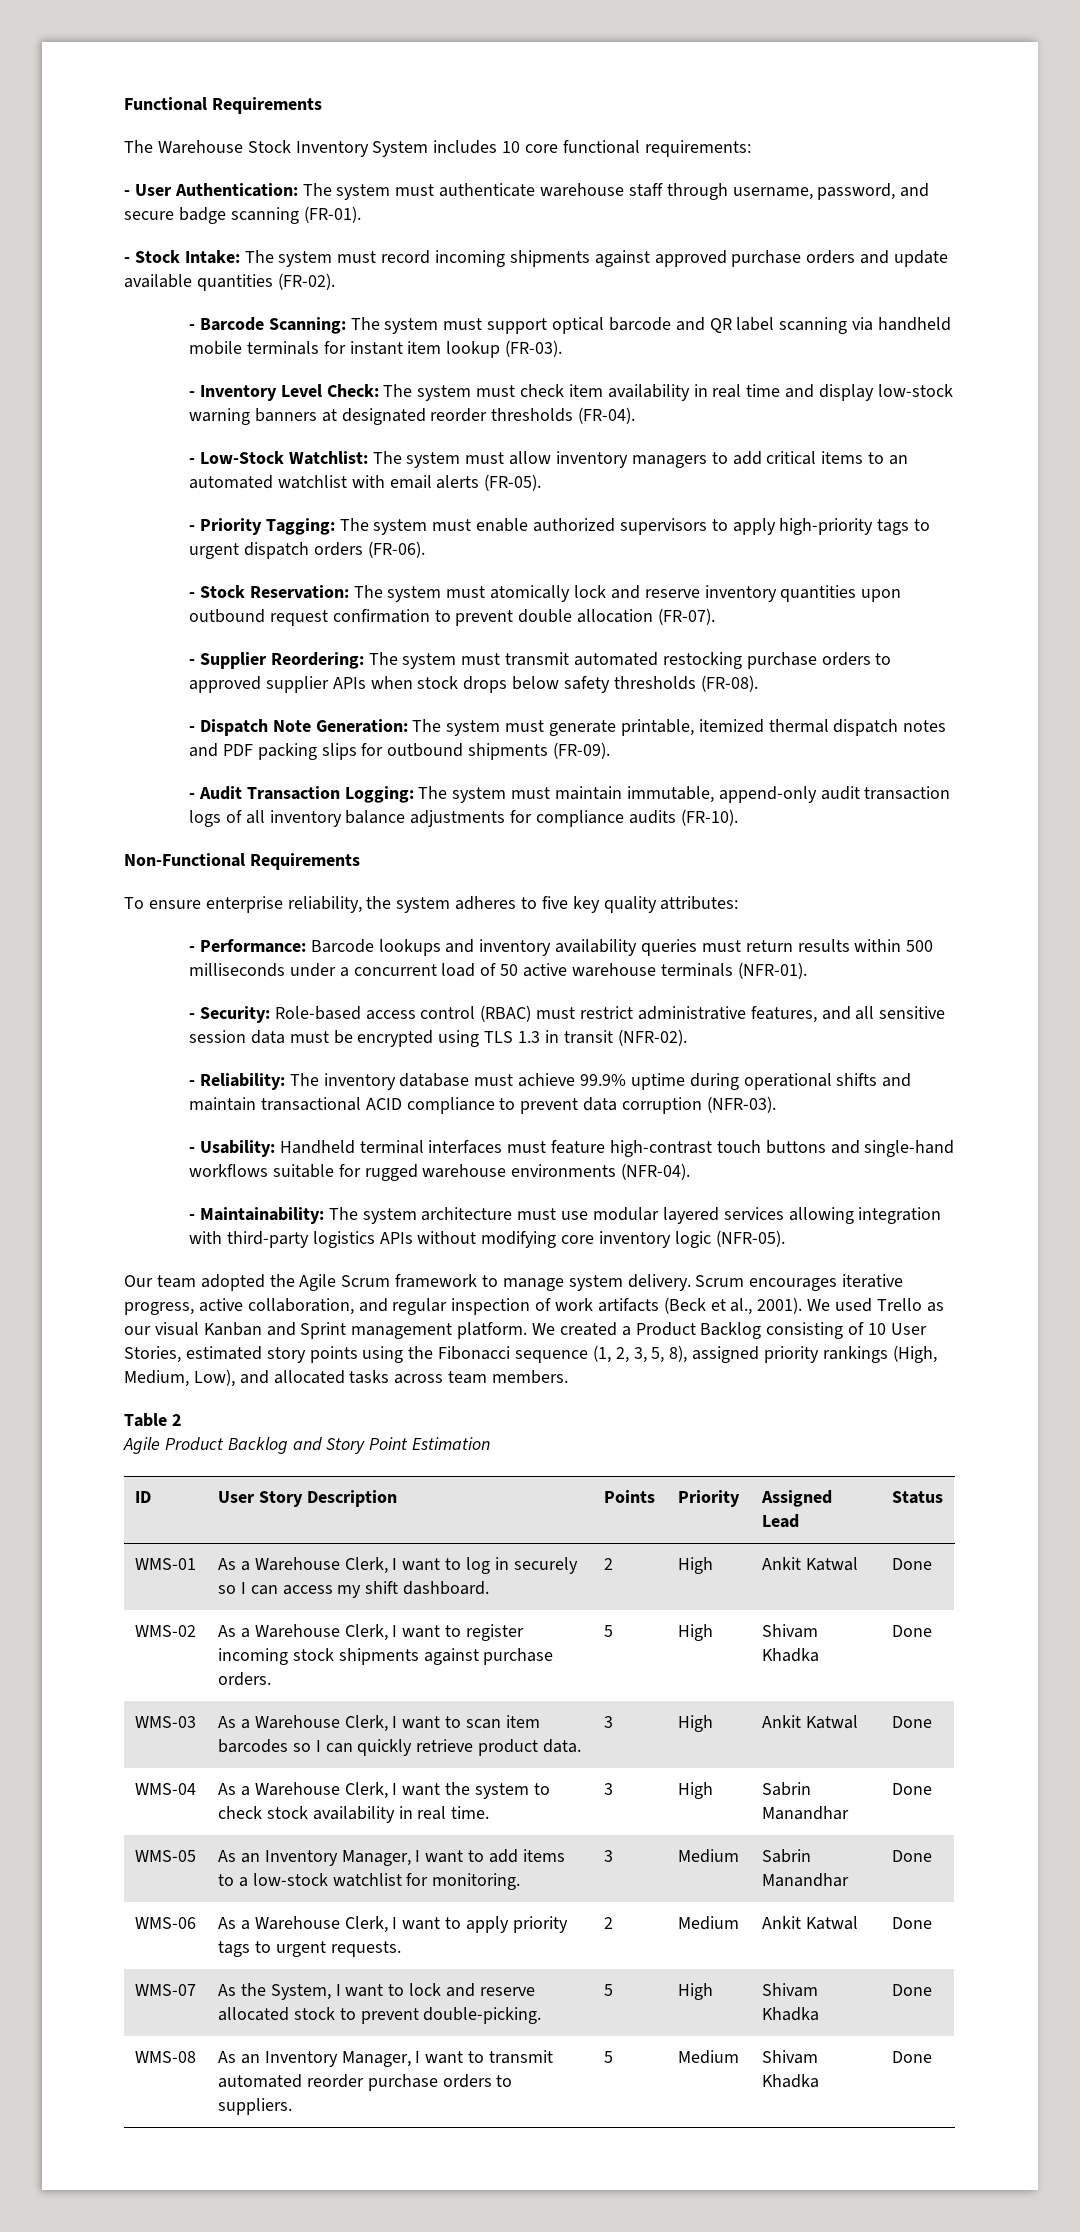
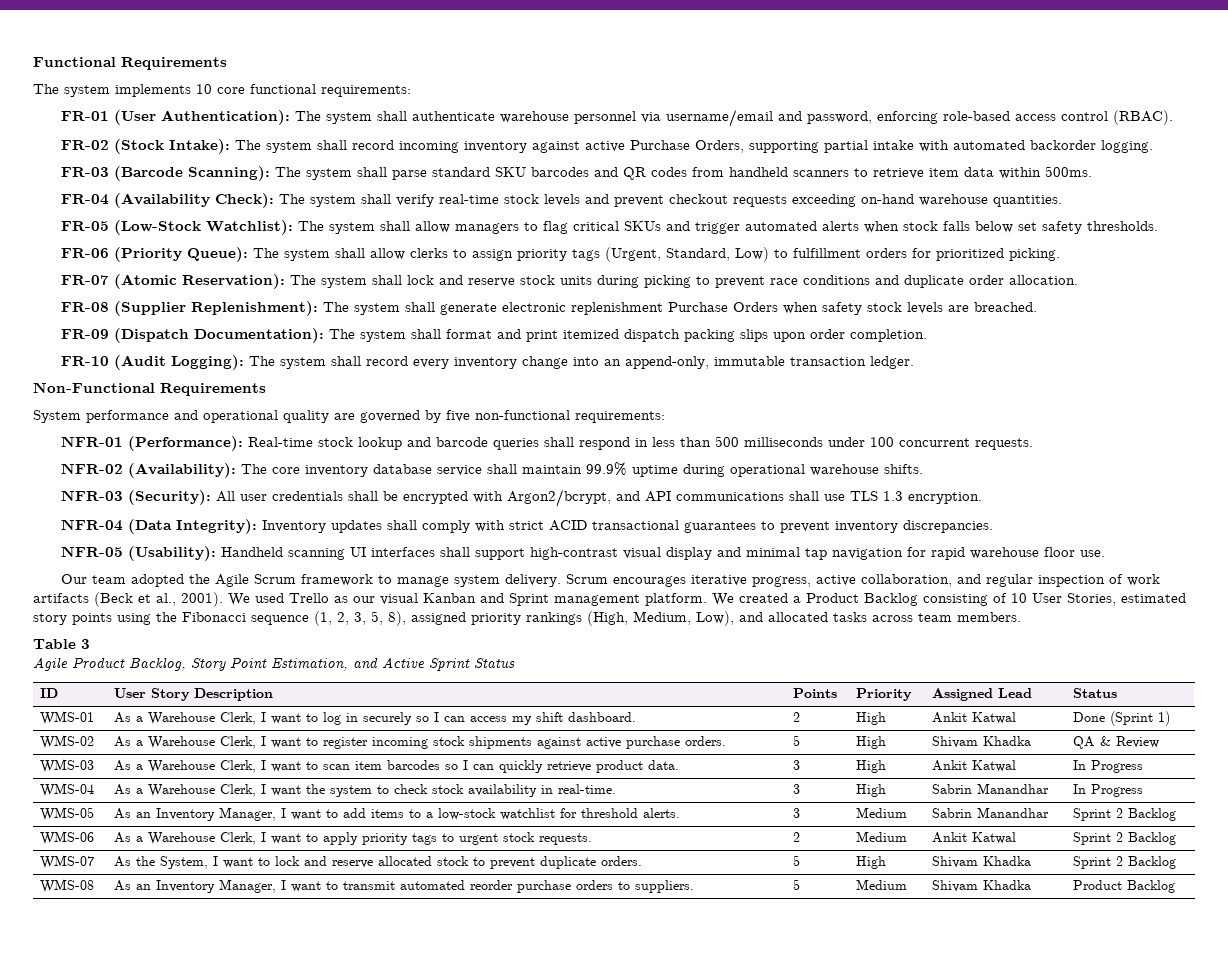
[157,140,498,157] Warehouse Stock Inventory System includes -> [64,84,191,97] system implements
[124,183,435,200] - User Authentication: The system must -> [61,110,408,125] FR-01 (User Authentication): The system shall
[628,183,930,200] [124,206,361,224] [124,250,377,267] staff through username, password, and secure badge scanning (FR-01). // - Stock Intake: The system must -> [574,109,1174,127] [61,139,348,154] personnel via username/email and password, enforcing role-based access control (RBAC). // FR-02 (Stock Intake): The system shall
[509,250,949,267] [124,273,335,291] [189,317,952,334] [189,340,563,358] [189,384,953,401] [189,407,636,425] [189,451,909,468] [189,474,542,491] [189,518,931,535] [189,541,425,559] [189,585,902,602] [189,608,716,626] [189,652,892,669] [189,675,758,693] [189,719,947,736] [189,742,611,760] [189,786,951,803] [189,809,738,827] [124,853,360,870] [124,896,739,913] [189,939,934,956] [189,962,807,979] [189,1005,946,1023] [189,1029,687,1047] [189,1073,912,1090] [189,1096,776,1114] [189,1140,955,1157] [189,1163,691,1181] [189,1207,942,1224] [189,1230,785,1248] shipments against approved purchase orders and update available quantities (FR-02). // - Barcode Scanning: The system must support optical barcode and QR label scanning via handheld mobile terminals for instant item lookup (FR-03). // - Inventory Level Check: The system must check item availability in real time and display low-stock warning banners at designated reorder thresholds (FR-04). // - Low-Stock Watchlist: The system must allow inventory managers to add critical items to an automated watchlist with email alerts (FR-05). // - Priority Tagging: The system must enable authorized supervisors to apply high-priority tags to urgent dispatch orders (FR-06). // - Stock Reservation: The system must atomically lock and reserve inventory quantities upon outbound request confirmation to prevent double allocation (FR-07). // - Supplier Reordering: The system must transmit automated restocking purchase orders to approved supplier APIs when stock drops below safety thresholds (FR-08). // - Dispatch Note Generation: The system must generate printable, itemized thermal dispatch notes and PDF packing slips for outbound shipments (FR-09). // - Audit Transaction Logging: The system must maintain immutable, append-only audit transaction logs of all inventory balance adjustments for compliance audits (FR-10). // Non-Functional Requirements // To ensure enterprise reliability, the system adheres to five key quality attributes: // - Performance: Barcode lookups and inventory availability queries must return results within 500 milliseconds under a concurrent load of 50 active warehouse terminals (NFR-01). // - Security: Role-based access control (RBAC) must restrict administrative features, and all sensitive session data must be encrypted using TLS 1.3 in transit (NFR-02). // - Reliability: The inventory database must achieve 99.9% uptime during operational shifts and maintain transactional ACID compliance to prevent data corruption (NFR-03). // - Usability: Handheld terminal interfaces must feature high-contrast touch buttons and single-hand workflows suitable for rugged warehouse environments (NFR-04). // - Maintainability: The system architecture must use modular layered services allowing integration with third-party logistics APIs without modifying core inventory logic (NFR-05). -> [464,140,1154,153] [61,166,1093,181] [61,193,1063,208] [61,220,1159,235] [61,247,1061,262] [61,274,1079,289] [61,301,1038,316] [61,328,928,343] [61,355,915,370] [33,382,266,396] [33,410,665,423] [61,436,1034,451] [61,462,924,478] [61,489,983,507] [61,519,994,534] [61,546,1106,561] inventory against active Purchase Orders, supporting partial intake with automated backorder logging. // FR-03 (Barcode Scanning): The system shall parse standard SKU barcodes and QR codes from handheld scanners to retrieve item data within 500ms. // FR-04 (Availability Check): The system shall verify real-time stock levels and prevent checkout requests exceeding on-hand warehouse quantities. // FR-05 (Low-Stock Watchlist): The system shall allow managers to flag critical SKUs and trigger automated alerts when stock falls below set safety thresholds. // FR-06 (Priority Queue): The system shall allow clerks to assign priority tags (Urgent, Standard, Low) to fulfillment orders for prioritized picking. // FR-07 (Atomic Reservation): The system shall lock and reserve stock units during picking to prevent race conditions and duplicate order allocation. // FR-08 (Supplier Replenishment): The system shall generate electronic replenishment Purchase Orders when safety stock levels are breached. // FR-09 (Dispatch Documentation): The system shall format and print itemized dispatch packing slips upon order completion. // FR-10 (Audit Logging): The system shall record every inventory change into an append-only, immutable transaction ledger. // Non-Functional Requirements // System performance and operational quality are governed by five non-functional requirements: // NFR-01 (Performance): Real-time stock lookup and barcode queries shall respond in less than 500 milliseconds under 100 concurrent requests. // NFR-02 (Availability): The core inventory database service shall maintain 99.9% uptime during operational warehouse shifts. // NFR-03 (Security): All user credentials shall be encrypted with Argon2/bcrypt, and API communications shall use TLS 1.3 encryption. // NFR-04 (Data Integrity): Inventory updates shall comply with strict ACID transactional guarantees to prevent inventory discrepancies. // NFR-05 (Usability): Handheld scanning UI interfaces shall support high-contrast visual display and minimal tap navigation for rapid warehouse floor use.
[171,1414,182,1426] 2 -> [81,639,90,649] 3
[227,1437,491,1454] Backlog and Story Point Estimation -> [129,657,515,671] Backlog, Story Point Estimation, and Active Sprint Status
(932, 1564) none -> [1109,711,1170,726] (Sprint 1)
(479, 1656) none -> [585,737,621,748] active
[891,1625,932,1637] Done -> [1072,736,1159,749] QA & Review
[891,1716,932,1728] Done -> [1072,760,1143,773] In Progress
[417,1806,490,1820] real time. -> [557,784,616,794] real-time.
[891,1783,932,1795] Done -> [1072,784,1143,797] In Progress
[432,1873,521,1890] monitoring. -> [580,808,680,818] threshold alerts.
[891,1850,932,1862] Done -> [1072,808,1176,821] Sprint 2 Backlog
(326, 1949) none -> [502,832,535,842] stock
[891,1917,932,1929] Done -> [1072,832,1176,845] Sprint 2 Backlog
[423,2007,542,2024] [603,1984,613,1996] [677,1983,713,2000] [761,1983,818,1997] [761,2007,819,2021] [891,1984,932,1996] double-picking. | 5 | High | Shivam Khadka | Done -> [539,856,642,869] [792,855,800,866] [855,856,886,869] [931,856,1031,868] [1072,856,1176,869] duplicate orders. | 5 | High | Shivam Khadka | Sprint 2 Backlog
[891,2051,932,2063] Done -> [1072,880,1175,893] Product Backlog

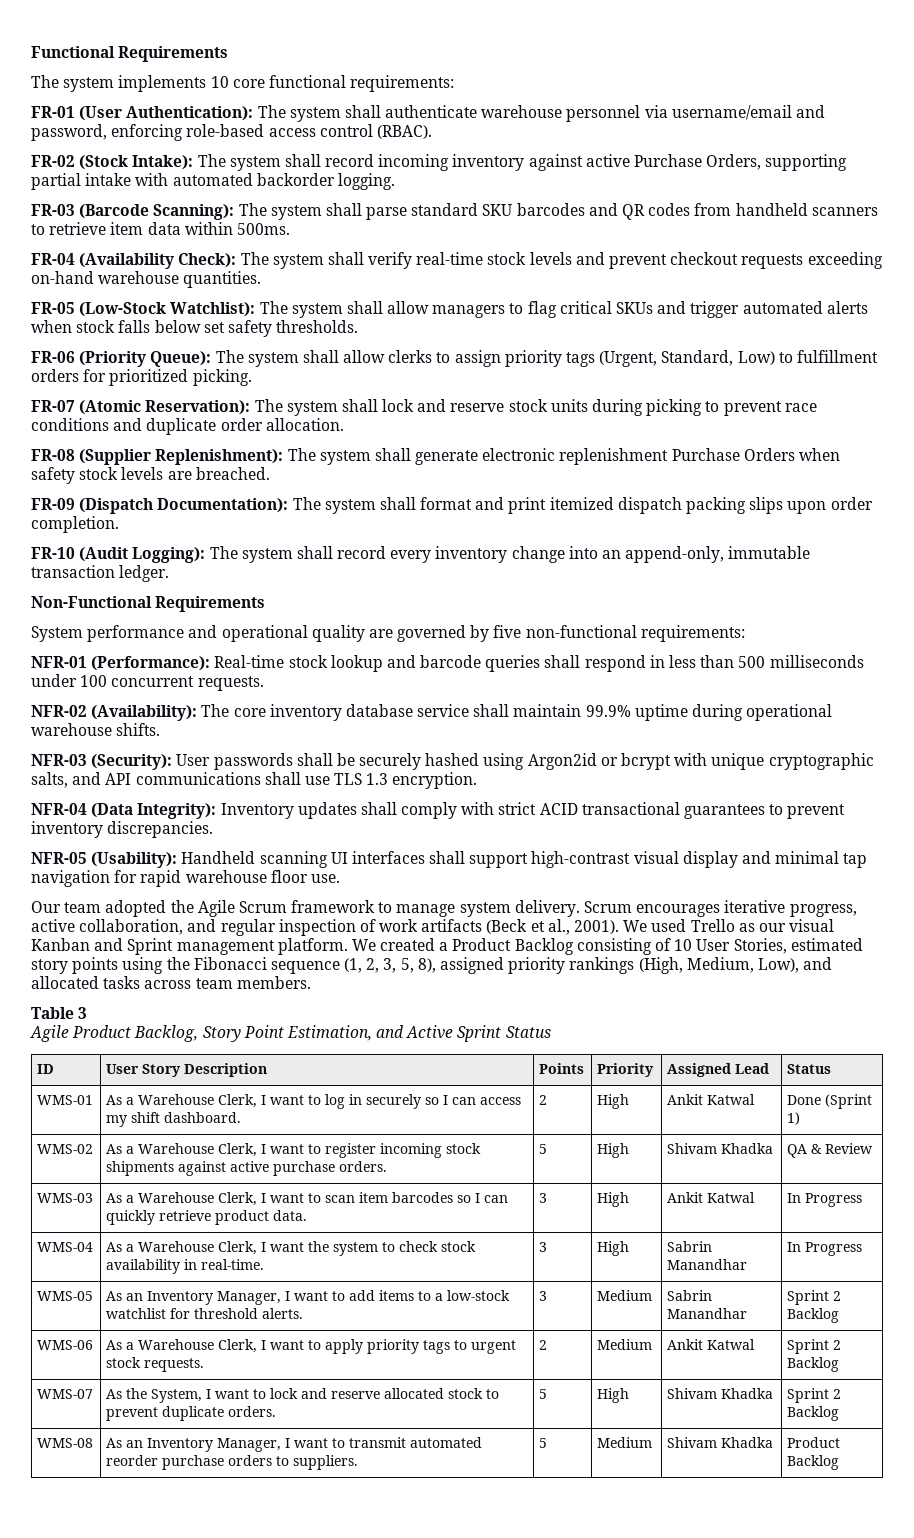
[216,489,612,507] All user credentials shall be encrypted with Argon2/bcrypt, -> [176,753,874,770] [31,772,68,788] User passwords shall be securely hashed using Argon2id or bcrypt with unique cryptographic salts,

